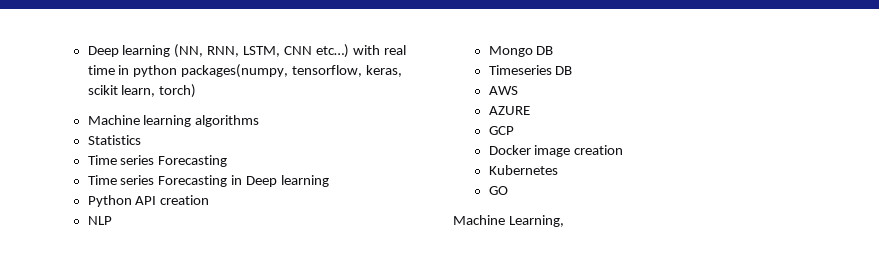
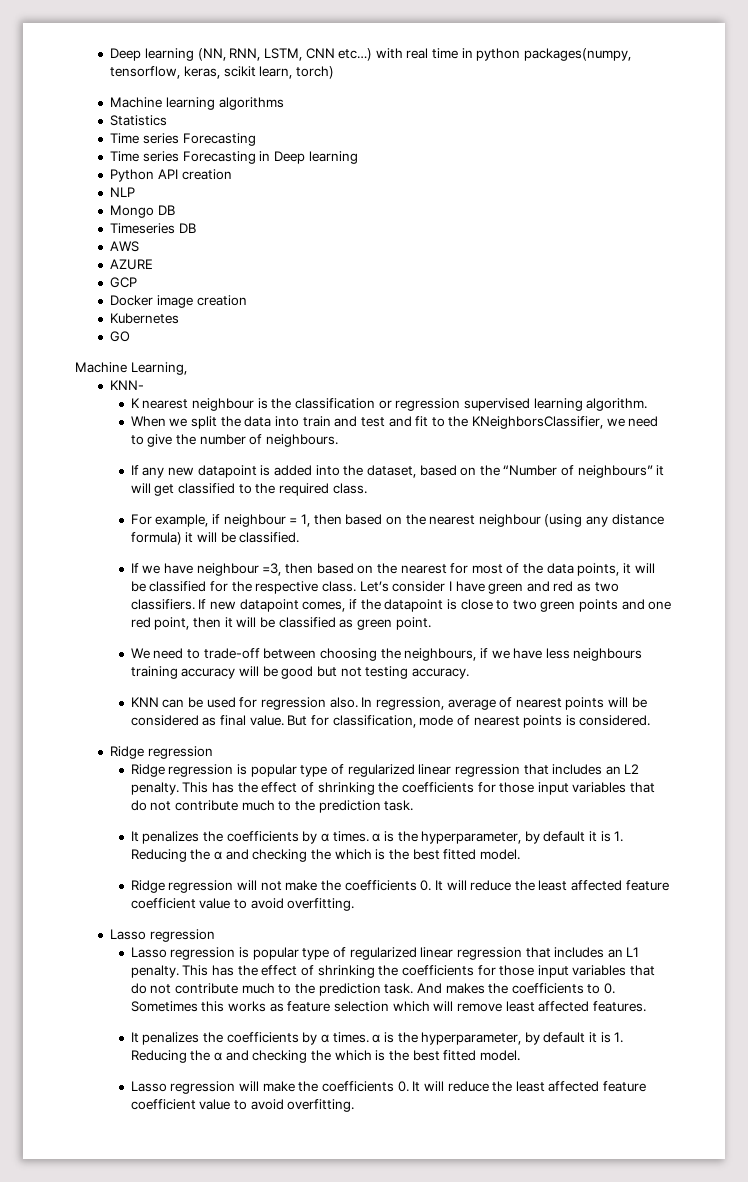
(564, 221) none -> [110,380,145,390] [130,398,648,411] [130,416,659,429] [130,434,338,447] [130,465,665,478] [130,483,367,496] [130,514,664,527] [130,532,300,545] [130,563,655,576] [130,581,619,594] [130,599,672,612] [130,617,431,630] [130,648,643,661] [130,666,469,679] [130,697,647,710] [130,715,651,728] [110,746,213,759] [130,764,640,777] [130,782,656,795] [130,800,414,813] [130,831,624,844] [130,849,520,862] [130,880,669,893] [130,898,355,911] [110,929,215,942] [130,947,640,960] [130,965,656,978] [130,983,616,996] [130,1001,646,1012] [130,1032,624,1045] [130,1050,520,1063] [130,1081,647,1094] [130,1099,355,1112] // KNN- // K nearest neighbour is the classification or regression supervised learning algorithm. // When we split the data into train and test and fit to the KNeighborsClassifier, we need to give the number of neighbours. // If any new datapoint is added into the dataset, based on the “Number of neighbours” it will get classified to the required class. // For example, if neighbour = 1, then based on the nearest neighbour (using any distance formula) it will be classified. // If we have neighbour =3, then based on the nearest for most of the data points, it will be classified for the respective class. Let’s consider I have green and red as two classifiers. If new datapoint comes, if the datapoint is close to two green points and one red point, then it will be classified as green point. // We need to trade-off between choosing the neighbours, if we have less neighbours training accuracy will be good but not testing accuracy. // KNN can be used for regression also. In regression, average of nearest points will be considered as final value. But for classification, mode of nearest points is considered. // Ridge regression // Ridge regression is popular type of regularized linear regression that includes an L2 penalty. This has the effect of shrinking the coefficients for those input variables that do not contribute much to the prediction task. // It penalizes the coefficients by α times. α is the hyperparameter, by default it is 1. Reducing the α and checking the which is the best fitted model. // Ridge regression will not make the coefficients 0. It will reduce the least affected feature coefficient value to avoid overfitting. // Lasso regression // Lasso regression is popular type of regularized linear regression that includes an L1 penalty. This has the effect of shrinking the coefficients for those input variables that do not contribute much to the prediction task. And makes the coefficients to 0. Sometimes this works as feature selection which will remove least affected features. // It penalizes the coefficients by α times. α is the hyperparameter, by default it is 1. Reducing the α and checking the which is the best fitted model. // Lasso regression will make the coefficients 0. It will reduce the least affected feature coefficient value to avoid overfitting.

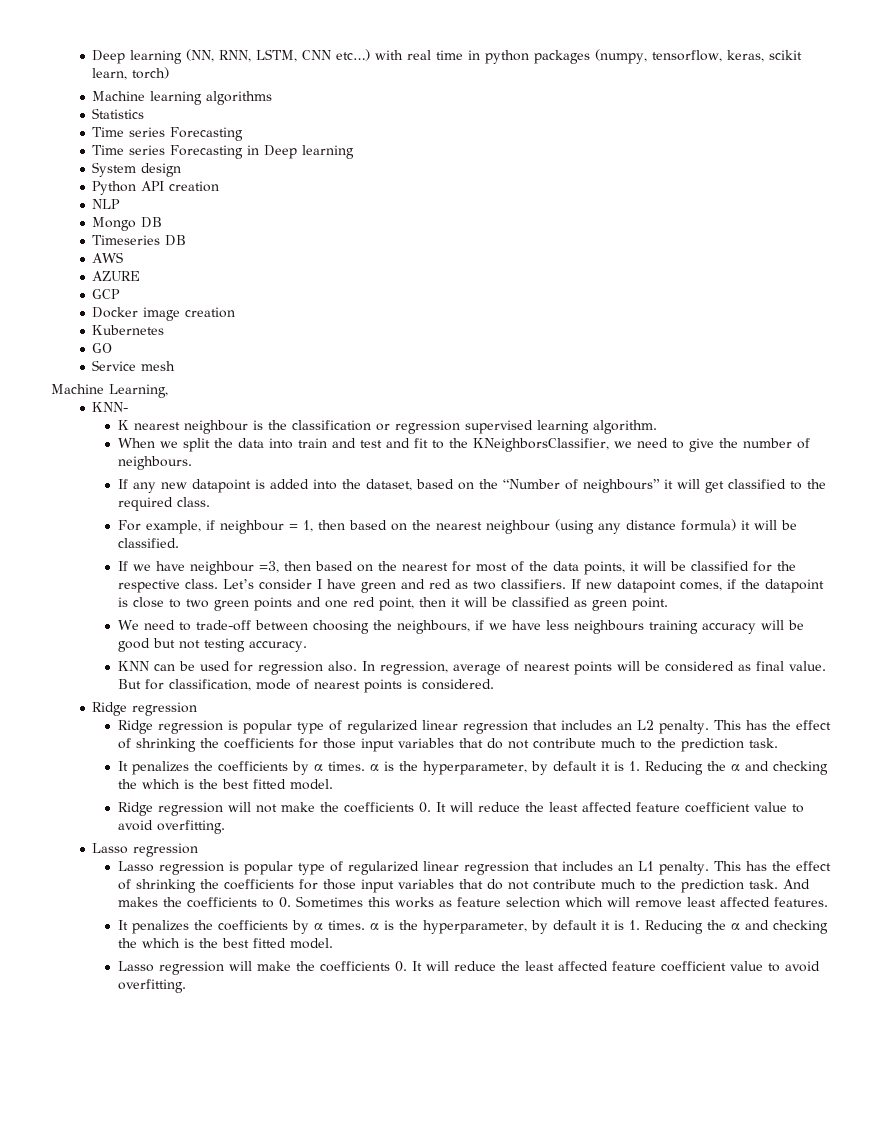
[524,48,632,61] packages(numpy, -> [534,49,648,64] packages (numpy,
(358, 157) none -> [92,162,182,177] // System design
(131, 336) none -> [92,360,176,371] // Service mesh

